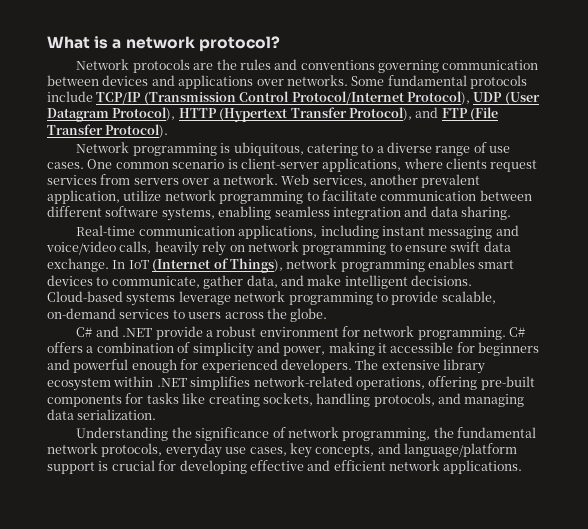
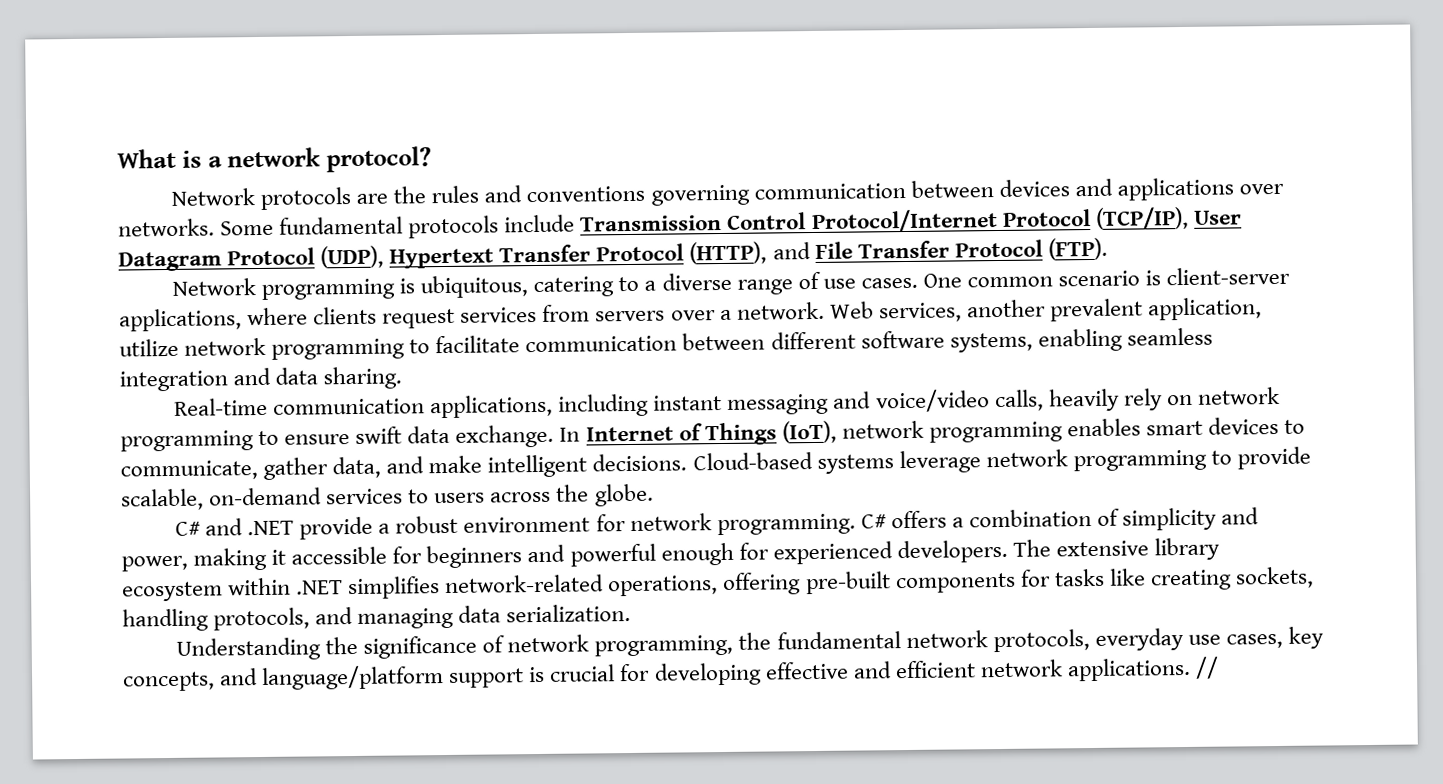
[96,91,540,105] [47,107,498,122] [47,124,169,138] TCP/IP (Transmission Control Protocol/Internet Protocol), UDP (User Datagram Protocol), HTTP (Hypertext Transfer Protocol), and FTP (File Transfer Protocol). -> [580,206,1242,234] [118,237,1108,272] Transmission Control Protocol/Internet Protocol (TCP/IP), User Datagram Protocol (UDP), Hypertext Transfer Protocol (HTTP), and File Transfer Protocol (FTP).
[128,258,283,273] IoT (Internet of Things), -> [585,420,837,446] Internet of Things (IoT),
(523, 467) none -> [1194,656,1219,679] //

